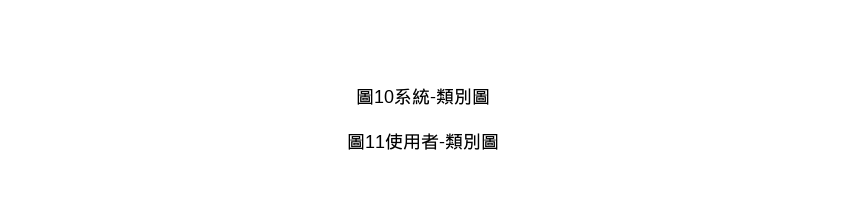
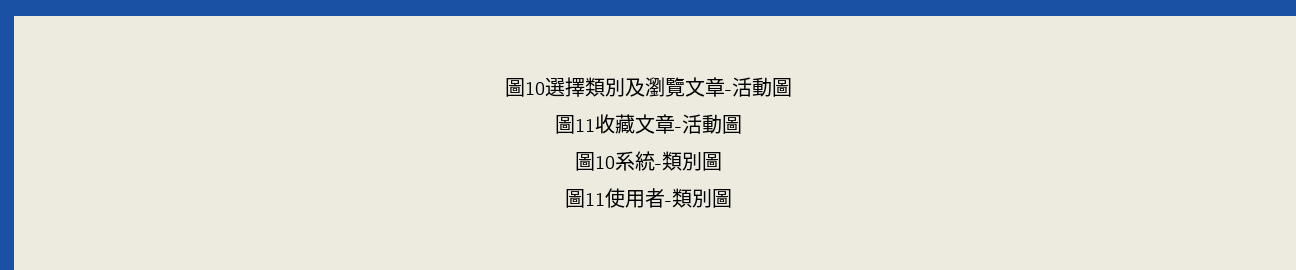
[355,89,394,105] 圖10 -> [504,77,792,97] [554,114,742,134] [574,152,615,171] 圖10選擇類別及瀏覽文章-活動圖 // 圖11收藏文章-活動圖 // 圖10

